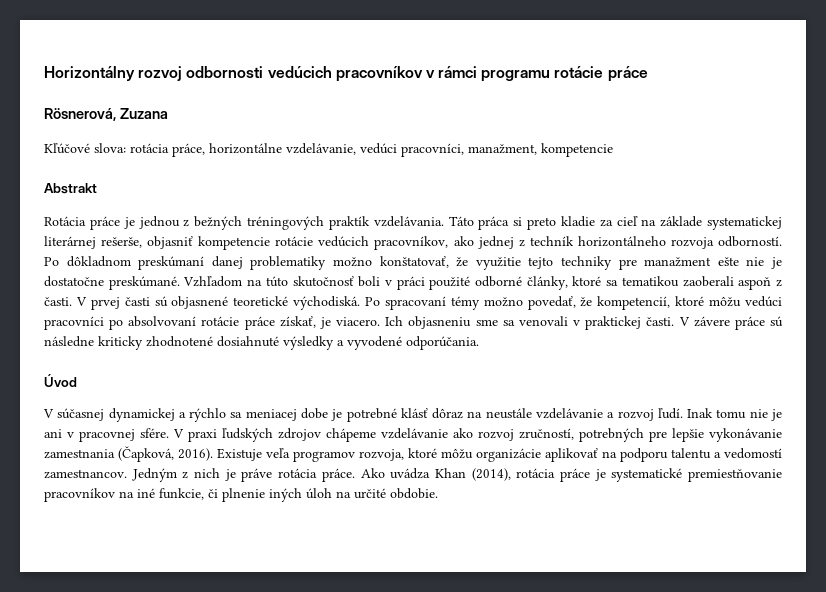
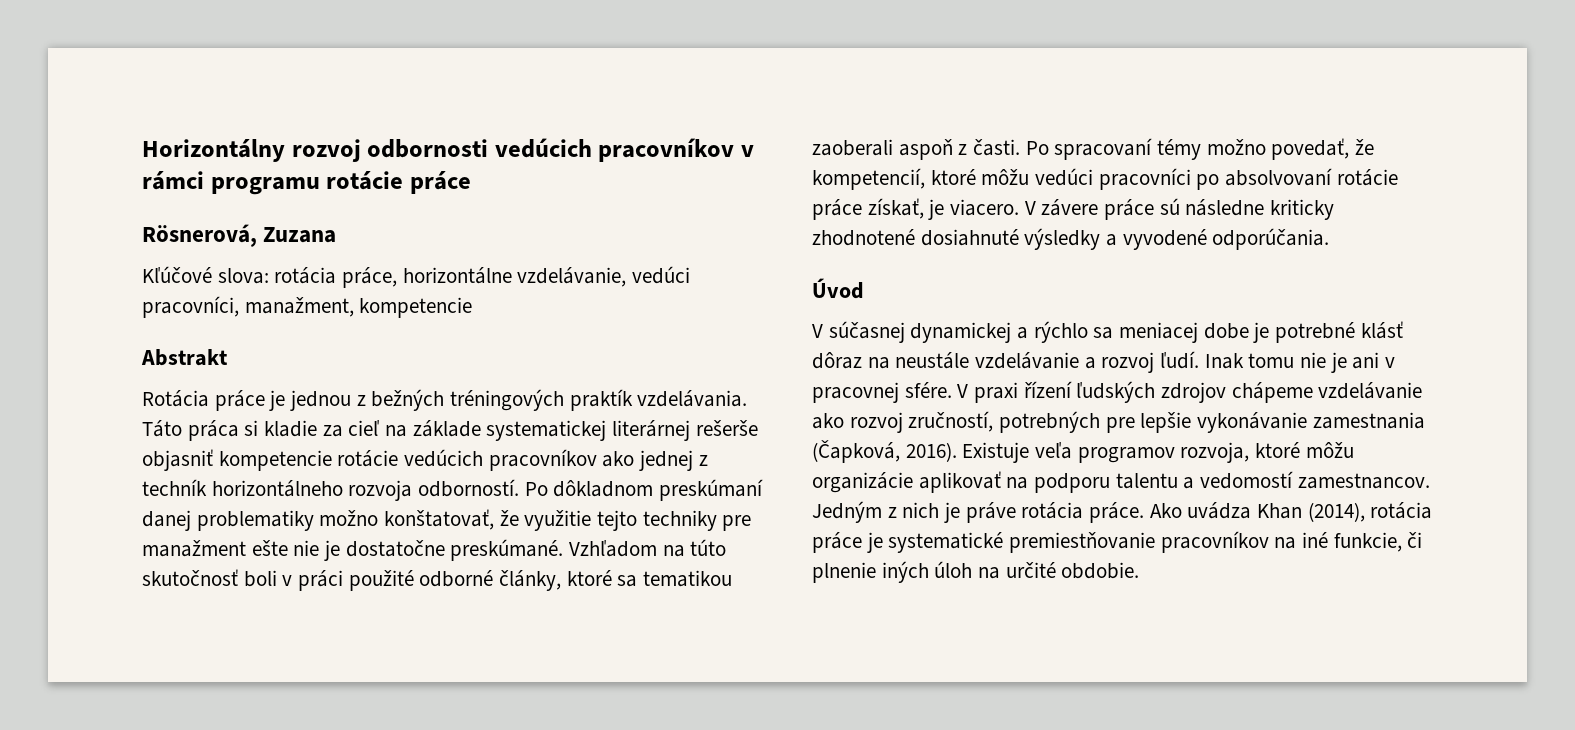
[526,217,556,230] preto -> (259, 428) none
[101,237,143,248] rešerše, -> [695,420,758,436] rešerše
[374,236,449,250] pracovníkov, -> [488,449,597,471] pracovníkov
[75,296,361,310] V prvej časti sú objasnené teoretické východiská. -> (1021, 147) none
[385,316,675,330] Ich objasneniu sme sa venovali v praktickej časti. -> (1020, 207) none
(217, 435) none -> [1023,381,1072,398] řízení

